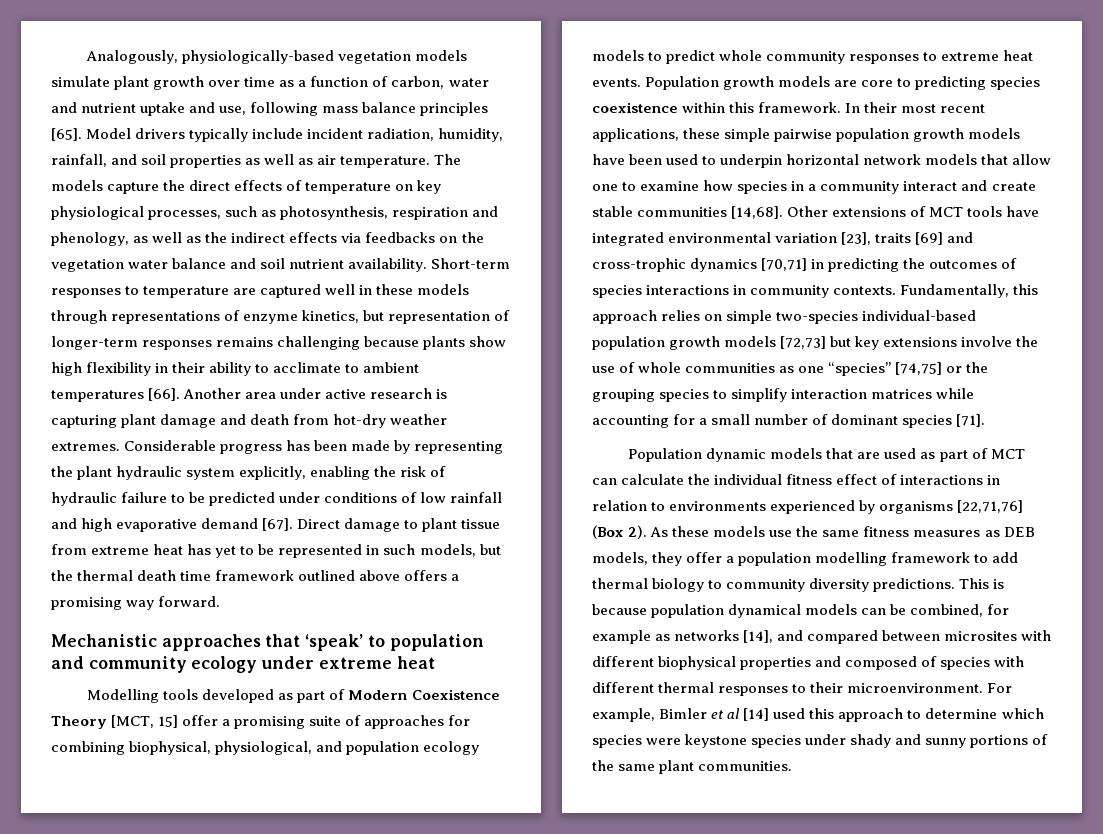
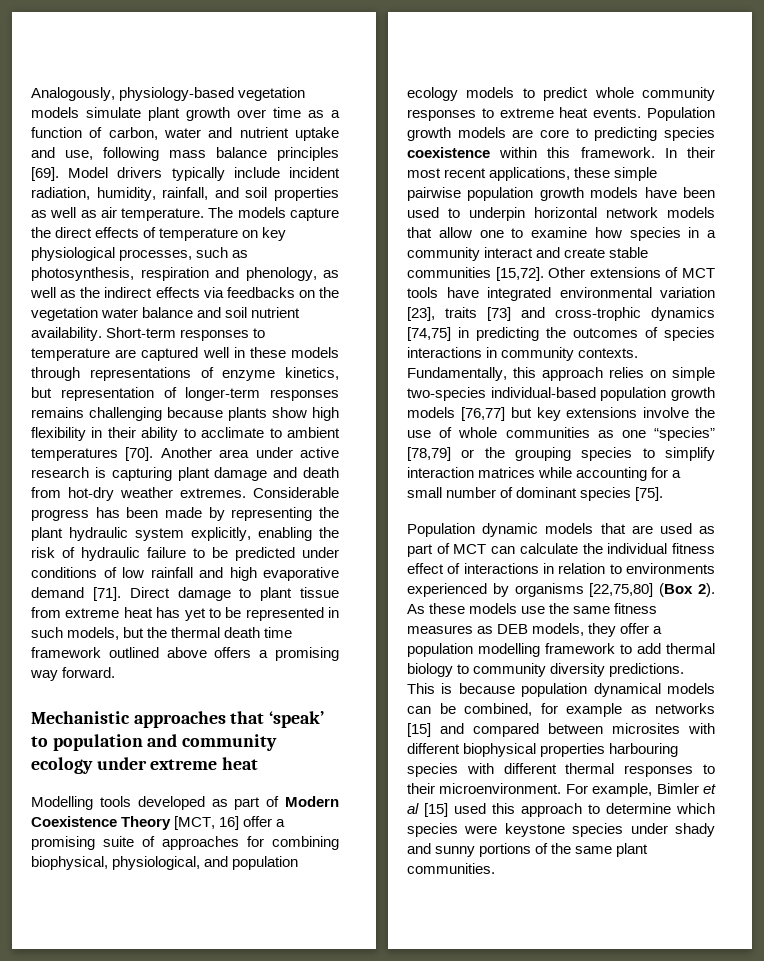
[182,50,335,64] physiologically-based -> [119,87,235,101] physiology-based
[51,128,82,141] [65]. -> [31,167,59,181] [69].
[148,388,181,401] [66]. -> [125,447,154,461] [70].
[262,518,294,531] [67]. -> [92,587,121,601] [71].
[158,715,179,728] 15] -> [219,816,240,830] 16]
[731,206,784,219] [14,68]. -> [495,267,544,281] [15,72].
[915,232,944,245] [69] -> [487,307,511,321] [73]
[761,258,808,271] [70,71] -> [407,327,451,341] [74,75]
[780,336,827,349] [72,73] -> [460,407,505,421] [76,77]
[895,362,943,375] [74,75] -> [407,447,451,461] [78,79]
[956,414,986,427] [71]. -> [635,487,664,501] [75].
[957,500,1024,513] [22,71,76] -> [589,583,654,597] [22,75,80]
[743,630,774,643] [14], -> [407,723,431,737] [15]
[815,656,938,670] and composed of -> [609,743,679,757] harbouring
[743,708,770,721] [14] -> [424,803,448,817] [15]

